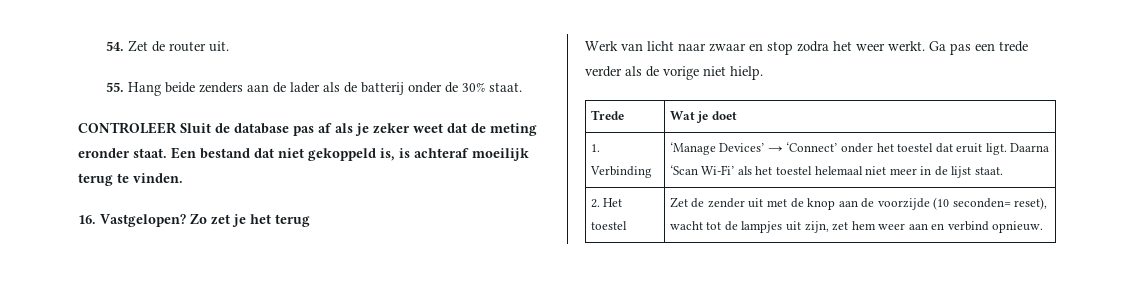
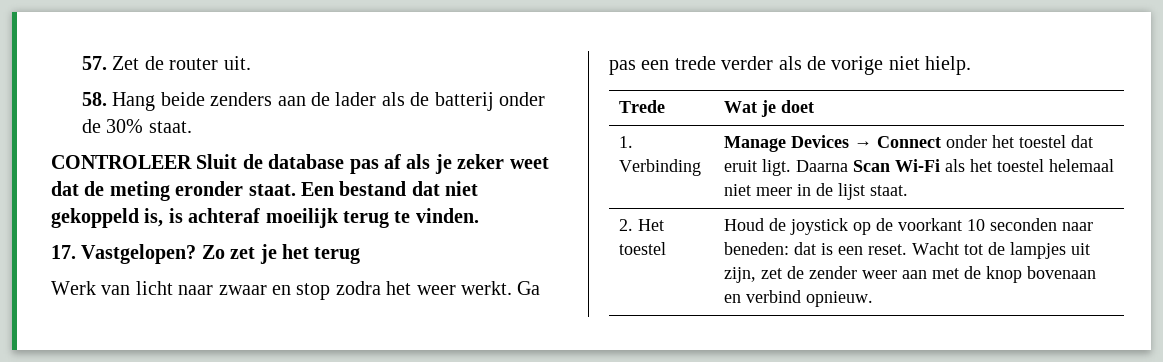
[106,41,125,51] 54. -> [81,56,107,70] 57.
[106,82,125,92] 55. -> [81,92,107,106] 58.
[78,215,96,224] 16. -> [51,245,76,259] 17.
[669,142,838,155] ‘Manage Devices’ → ‘Connect’ -> [723,135,941,152] Manage Devices → Connect
[669,165,735,175] ‘Scan Wi-Fi’ -> [852,159,940,172] Scan Wi-Fi
[669,197,1048,210] [669,221,703,230] Zet de zender uit met de knop aan de voorzijde (10 seconden= reset), wacht -> [723,218,1093,235] [723,242,959,255] Houd de joystick op de voorkant 10 seconden naar beneden: dat is een reset. Wacht
[851,221,928,230] hem weer aan -> [786,266,1096,283] de zender weer aan met de knop bovenaan

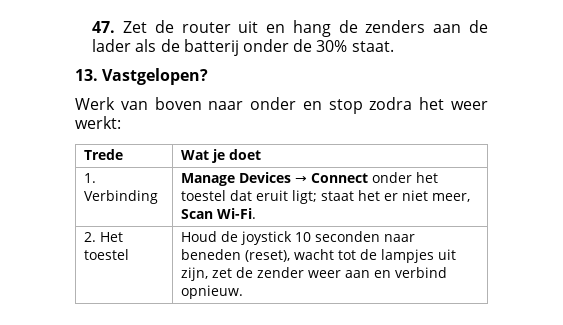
[81,56,107,70] 57. -> [92,21,116,33] 47.
[223,56,251,70] [81,92,205,111] uit. // 58. Hang beide -> [238,20,358,37] uit en hang de
[51,154,549,174] [51,181,479,201] [51,208,479,228] [51,244,361,264] CONTROLEER Sluit de database pas af als je zeker weet dat de meting eronder staat. Een bestand dat niet gekoppeld is, is achteraf moeilijk terug te vinden. // 17. Vastgelopen? Zo zet je het terug -> [75,68,209,85] 13. Vastgelopen?
[135,281,267,295] licht naar zwaar -> [154,97,297,110] boven naar onder
[460,281,541,295] [609,56,972,75] werkt. Ga pas een trede verder als de vorige niet hielp. -> [75,116,121,129] werkt:
[761,159,1114,176] [723,183,908,200] ligt. Daarna Scan Wi-Fi als het toestel helemaal niet meer in de lijst staat. -> [292,190,471,204] [181,208,257,219] ligt; staat het er niet meer, Scan Wi-Fi.
[852,218,1093,235] [723,242,959,255] op de voorkant 10 seconden naar beneden: dat is een reset. Wacht -> [295,231,416,242] [181,249,335,262] 10 seconden naar beneden (reset), wacht
[931,266,1096,283] met de knop bovenaan -> (371, 274) none

